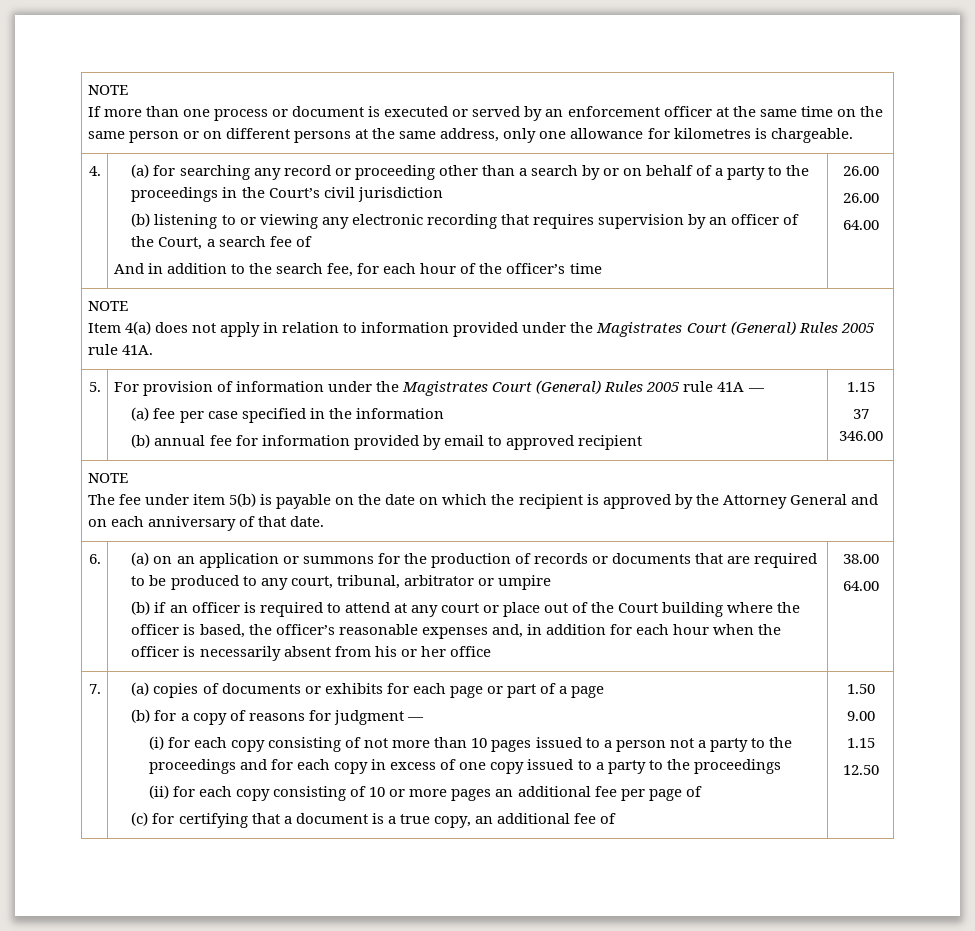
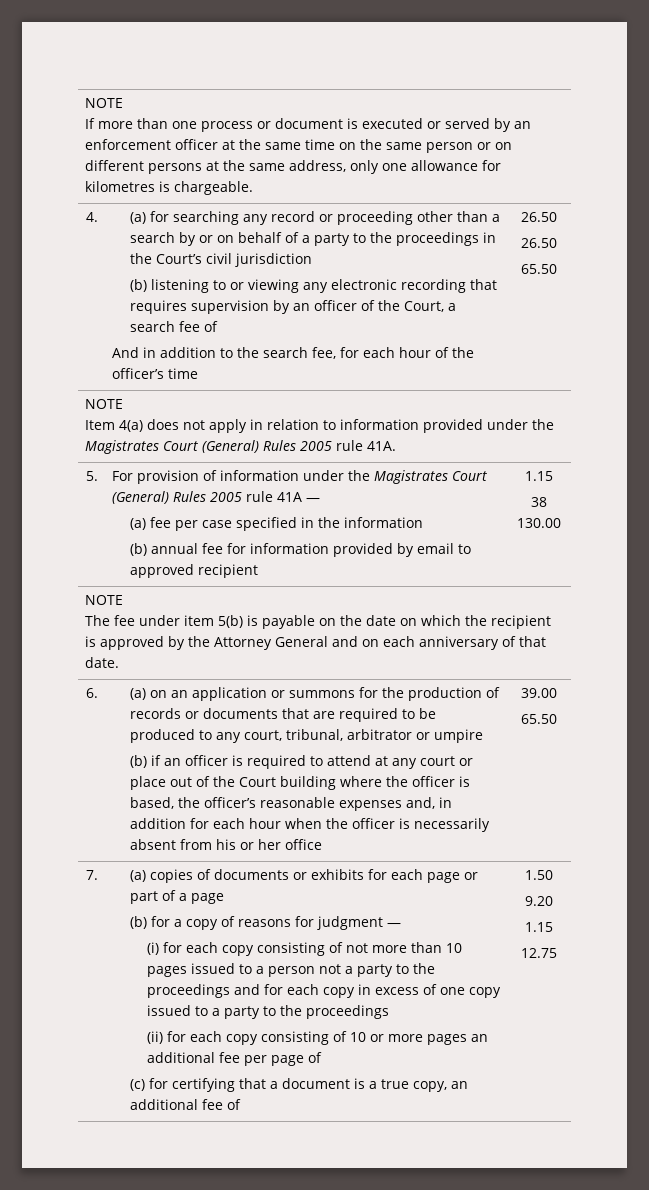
[842,166,879,176] [842,193,879,203] [842,220,879,230] 26.00 // 26.00 // 64.00 -> [521,212,557,222] [521,238,557,248] [521,264,557,274] 26.50 // 26.50 // 65.50
[852,409,869,419] [838,431,883,441] 37 346.00 -> [531,497,547,507] [517,518,561,528] 38 130.00
[842,554,879,564] [842,581,879,591] 38.00 // 64.00 -> [521,688,557,698] [521,714,557,724] 39.00 // 65.50
[846,711,875,721] [846,738,875,748] [842,765,879,775] 9.00 // 1.15 // 12.50 -> [525,896,553,906] [525,922,553,932] [521,948,557,958] 9.20 // 1.15 // 12.75

